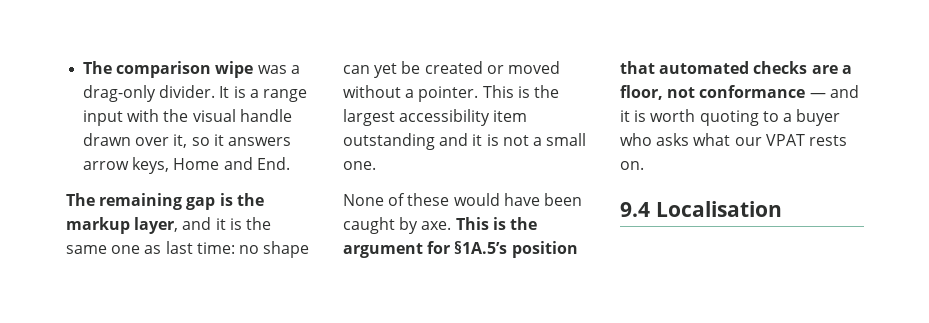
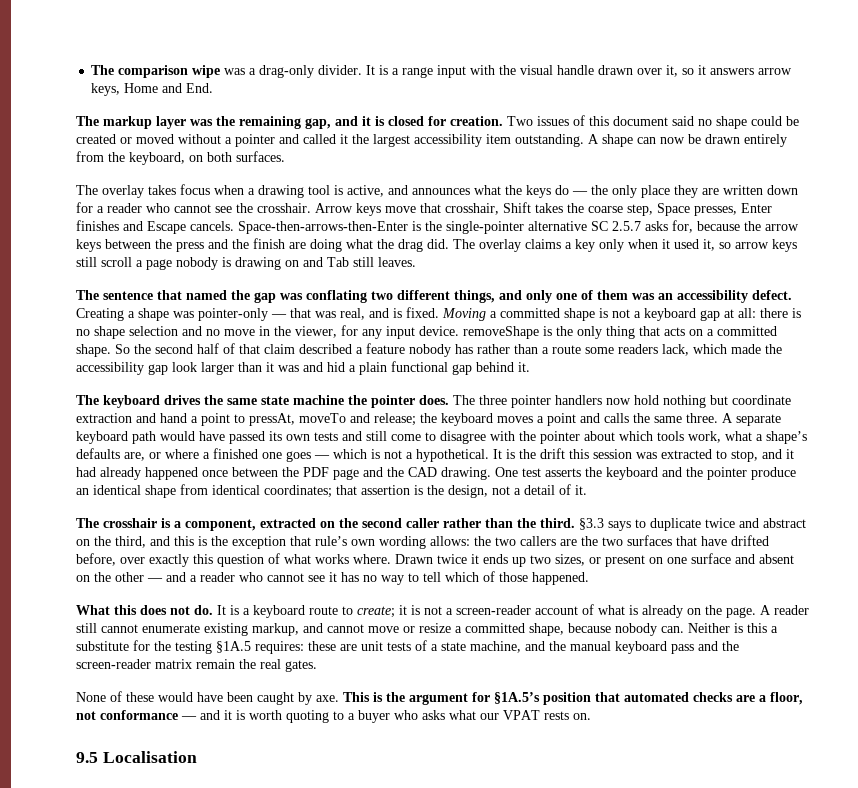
[99,193,264,210] [66,217,271,234] [66,241,310,258] [343,63,398,78] remaining gap is the markup layer, and it is the same one as last time: no shape can yet -> [103,115,782,129] markup layer was the remaining gap, and it is closed for creation. Two issues of this document said no shape could
[418,85,559,102] [343,109,528,126] [343,133,587,150] [343,161,376,170] pointer. This is the largest accessibility item outstanding and it is not a small one. -> [235,134,787,147] [76,151,285,165] [76,184,798,198] [76,202,772,216] [76,220,799,234] [76,238,797,252] [76,257,416,270] [76,290,792,303] [76,307,801,321] [76,325,777,339] [76,343,782,357] [76,361,530,375] [76,395,791,408] [76,413,781,426] [76,431,807,444] [76,448,794,462] [76,467,796,480] [76,484,587,498] [76,518,806,531] [76,535,769,549] [76,553,794,567] [76,571,589,585] [76,604,809,618] [76,623,778,636] [76,640,739,654] [76,659,317,672] pointer and called it the largest accessibility item outstanding. A shape can now be drawn entirely from the keyboard, on both surfaces. // The overlay takes focus when a drawing tool is active, and announces what the keys do — the only place they are written down for a reader who cannot see the crosshair. Arrow keys move that crosshair, Shift takes the coarse step, Space presses, Enter finishes and Escape cancels. Space-then-arrows-then-Enter is the single-pointer alternative SC 2.5.7 asks for, because the arrow keys between the press and the finish are doing what the drag did. The overlay claims a key only when it used it, so arrow keys still scroll a page nobody is drawing on and Tab still leaves. // The sentence that named the gap was conflating two different things, and only one of them was an accessibility defect. Creating a shape was pointer-only — that was real, and is fixed. Moving a committed shape is not a keyboard gap at all: there is no shape selection and no move in the viewer, for any input device. removeShape is the only thing that acts on a committed shape. So the second half of that claim described a feature nobody has rather than a route some readers lack, which made the accessibility gap look larger than it was and hid a plain functional gap behind it. // The keyboard drives the same state machine the pointer does. The three pointer handlers now hold nothing but coordinate extraction and hand a point to pressAt, moveTo and release; the keyboard moves a point and calls the same three. A separate keyboard path would have passed its own tests and still come to disagree with the pointer about which tools work, what a shape’s defaults are, or where a finished one goes — which is not a hypothetical. It is the drift this session was extracted to stop, and it had already happened once between the PDF page and the CAD drawing. One test asserts the keyboard and the pointer produce an identical shape from identical coordinates; that assertion is the design, not a detail of it. // The crosshair is a component, extracted on the second caller rather than the third. §3.3 says to duplicate twice and abstract on the third, and this is the exception that rule’s own wording allows: the two callers are the two surfaces that have drifted before, over exactly this question of what works where. Drawn twice it ends up two sizes, or present on one surface and absent on the other — and a reader who cannot see it has no way to tell which of those happened. // What this does not do. It is a keyboard route to create; it is not a screen-reader account of what is already on the page. A reader still cannot enumerate existing markup, and cannot move or resize a committed shape, because nobody can. Neither is this a substitute for the testing §1A.5 requires: these are unit tests of a state machine, and the manual keyboard pass and the screen-reader matrix remain the real gates.
[620,202,650,217] 9.4 -> [76,752,98,763] 9.5

